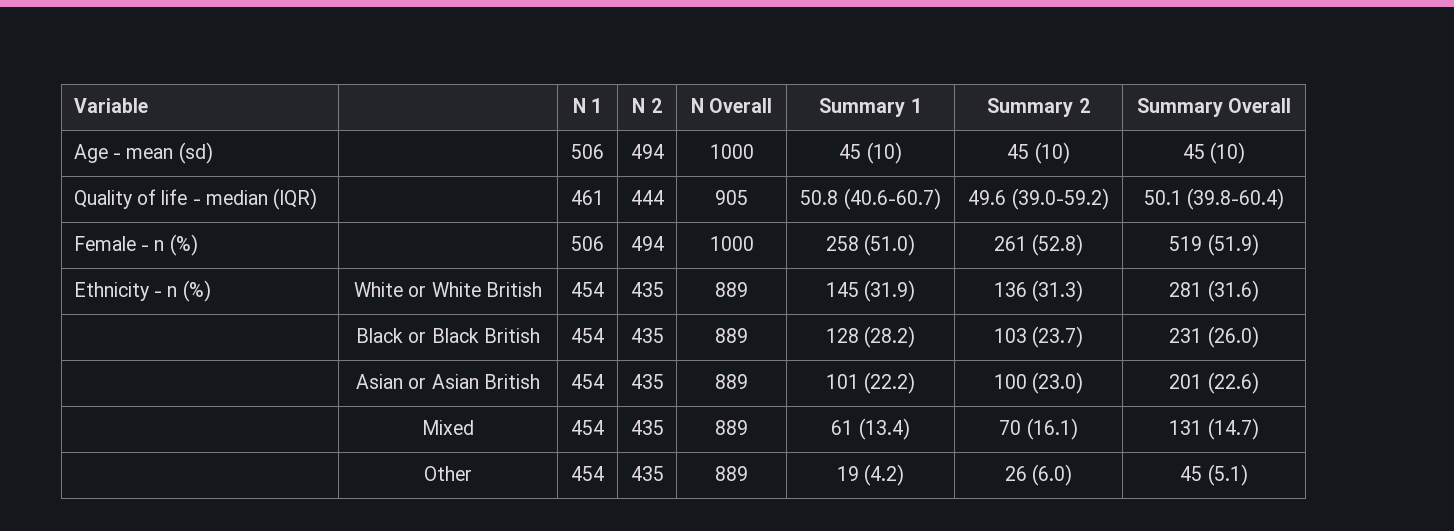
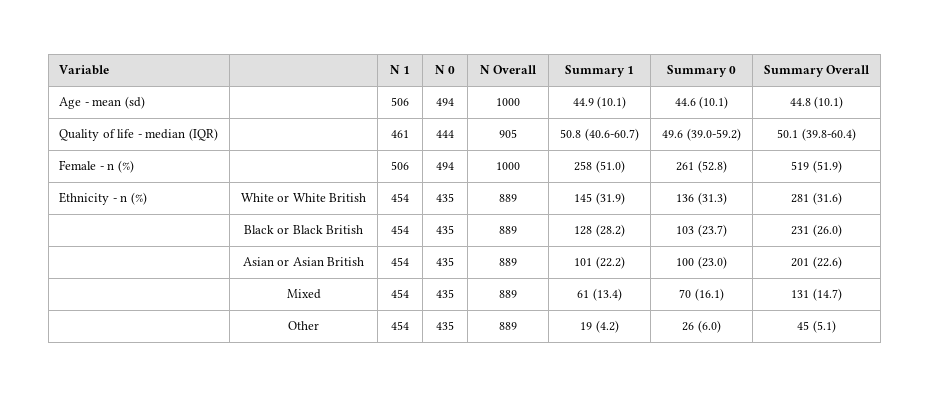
[650,98,662,113] 2 -> [448,66,456,74] 0
[1078,98,1090,113] 2 -> [729,66,737,74] 0
[839,142,902,164] [1007,142,1070,164] [1182,142,1246,164] 45 (10) | 45 (10) | 45 (10) -> [572,96,627,109] [674,96,729,109] [789,96,844,109] 44.9 (10.1) | 44.6 (10.1) | 44.8 (10.1)

